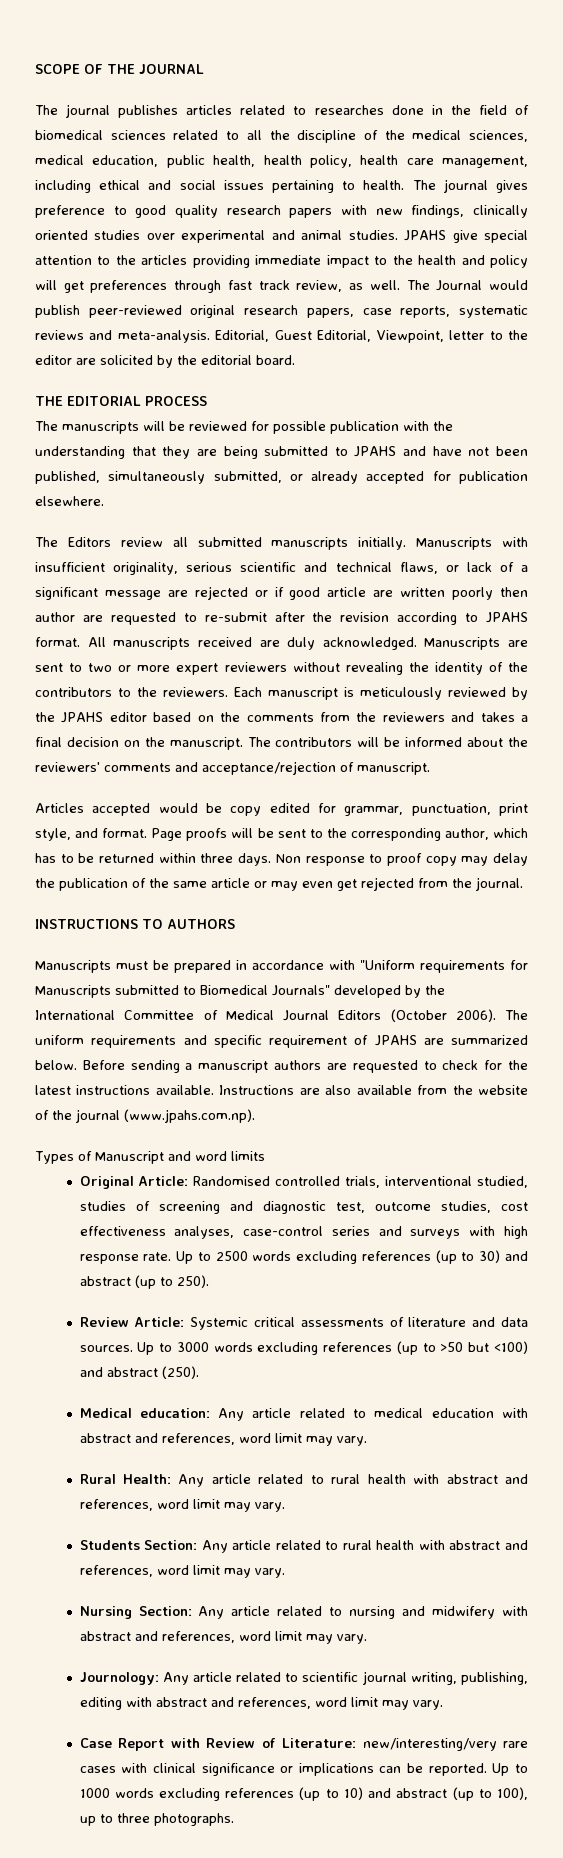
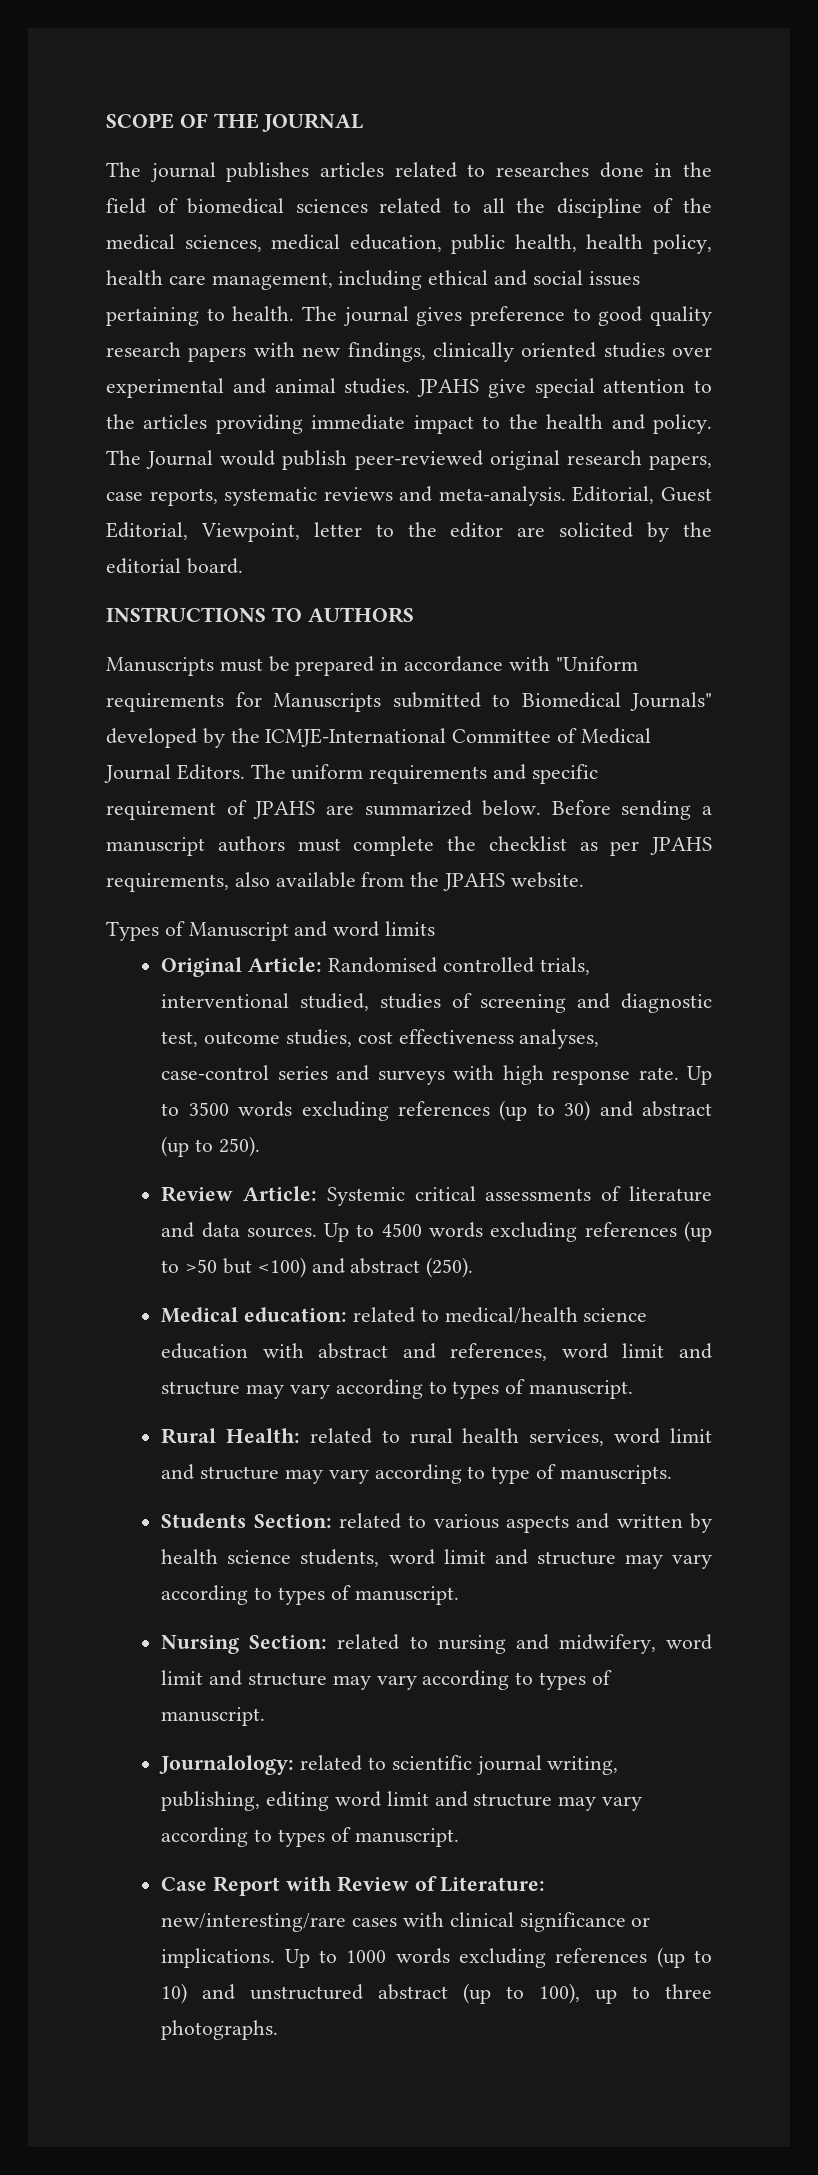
[489,255,528,268] [35,280,400,293] policy will get preferences through fast track review, as well. -> [653,414,713,434] policy.
[35,396,207,406] [35,421,453,434] [35,446,528,459] [35,471,528,484] [35,496,104,506] [35,537,528,550] [35,562,529,575] [35,586,529,600] [35,612,528,625] [35,637,528,650] [35,662,528,675] [35,687,528,700] [35,712,529,723] [35,737,529,750] [35,761,430,775] [35,803,528,816] [35,828,528,841] [35,853,528,866] [35,877,523,891] // THE EDITORIAL PROCESS // The manuscripts will be reviewed for possible publication with the understanding that they are being submitted to JPAHS and have not been published, simultaneously submitted, or already accepted for publication elsewhere. // The Editors review all submitted manuscripts initially. Manuscripts with insufficient originality, serious scientific and technical flaws, or lack of a significant message are rejected or if good article are written poorly then author are requested to re-submit after the revision according to JPAHS format. All manuscripts received are duly acknowledged. Manuscripts are sent to two or more expert reviewers without revealing the identity of the contributors to the reviewers. Each manuscript is meticulously reviewed by the JPAHS editor based on the comments from the reviewers and takes a final decision on the manuscript. The contributors will be informed about the reviewers' comments and acceptance/rejection of manuscript. // Articles accepted would be copy edited for grammar, punctuation, print style, and format. Page proofs will be sent to the corresponding author, which has to be returned within three days. Non response to proof copy may delay the publication of the same article or may even get rejected from the journal. -> (243, 566) none
[35,1010,115,1020] International -> [265,728,447,747] ICMJE-International
[338,1009,496,1022] Editors (October 2006). -> [176,764,245,780] Editors.
[326,1060,528,1073] [35,1085,529,1095] [35,1109,255,1123] are requested to check for the latest instructions available. Instructions are also available from the website of the journal (www.jpahs.com.np). -> [297,836,712,856] [106,872,584,892] must complete the checklist as per JPAHS requirements, also available from the JPAHS website.
[215,1251,248,1261] 2500 -> [188,1102,229,1116] 3500
[176,1342,209,1352] 3000 -> [381,1223,422,1237] 4500
[218,1408,424,1421] Any article related to medical -> [352,1307,648,1324] related to medical/health science
[305,1436,367,1446] may vary. -> [678,1343,712,1359] [161,1379,633,1399] and structure may vary according to types of manuscript.
[178,1474,528,1487] [79,1499,285,1512] [79,1540,528,1553] [79,1565,285,1578] Any article related to rural health with abstract and references, word limit may vary. // Students Section: Any article related to rural health with abstract and references, word limit may vary. -> [309,1428,712,1446] [161,1464,672,1484] [161,1513,712,1533] [161,1549,712,1569] [161,1585,459,1605] related to rural health services, word limit and structure may vary according to type of manuscripts. // Students Section: related to various aspects and written by health science students, word limit and structure may vary according to types of manuscript.
[198,1606,271,1619] Any article -> (328, 1642) none
[432,1606,528,1619] [79,1631,367,1644] [79,1672,232,1685] midwifery with abstract and references, word limit may vary. // Journology: Any article -> [558,1634,712,1654] [161,1670,612,1690] [161,1707,266,1726] [159,1755,295,1775] midwifery, word limit and structure may vary according to types of manuscript. // Journalology:
[125,1697,443,1710] with abstract and references, word limit may vary. -> [334,1791,642,1811] [161,1827,459,1847] word limit and structure may vary according to types of manuscript.
[362,1738,528,1751] new/interesting/very rare -> [161,1913,347,1932] new/interesting/rare
[298,1763,487,1776] implications can be reported. -> [161,1948,276,1968] implications.
(392, 1793) none -> [250,1984,364,2000] unstructured

